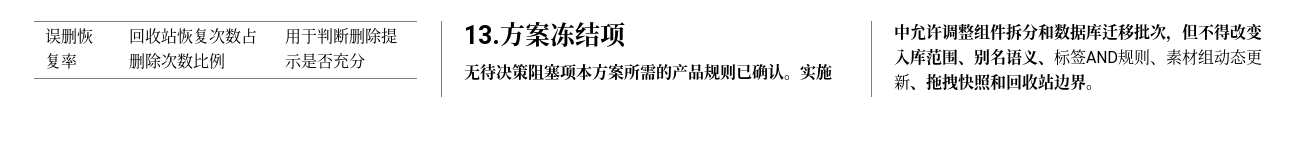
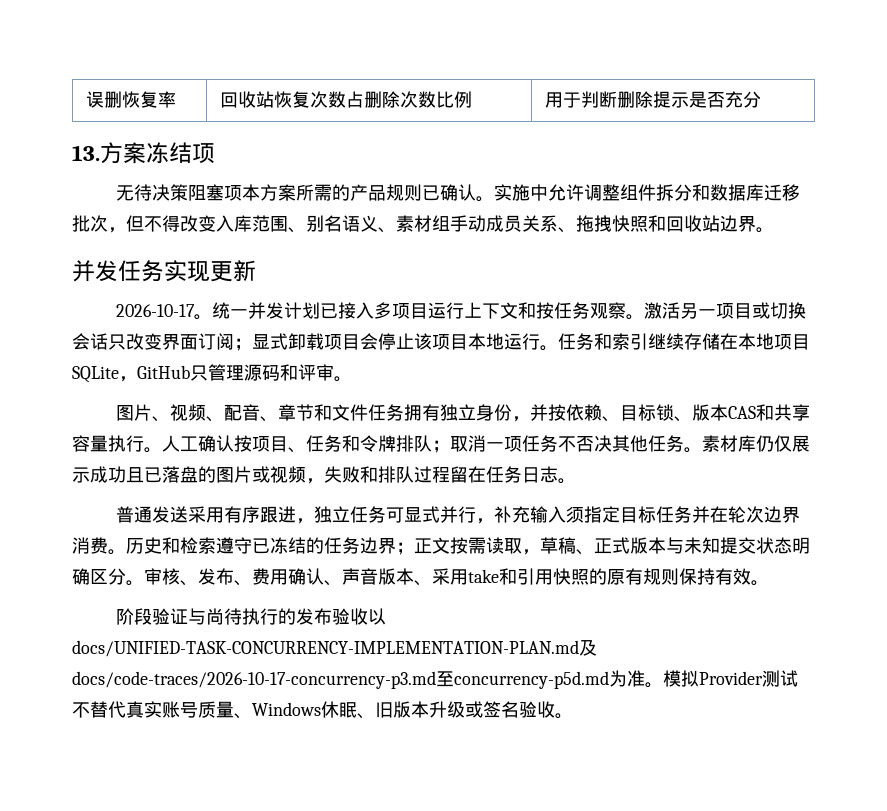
[1054,49,1262,66] [894,74,910,90] 标签AND规则、素材组动态更新 -> [396,215,558,232] 素材组手动成员关系
(1102, 87) none -> [72,260,256,282] [116,302,807,320] [72,333,810,351] [72,364,352,383] [116,404,811,422] [72,435,810,453] [72,466,576,484] [116,506,801,524] [72,537,810,555] [72,568,769,586] [116,608,387,625] [72,640,597,657] [72,670,798,689] [72,701,573,719] // 并发任务实现更新 // 2026-10-17。统一并发计划已接入多项目运行上下文和按任务观察。激活另一项目或切换会话只改变界面订阅；显式卸载项目会停止该项目本地运行。任务和索引继续存储在本地项目SQLite，GitHub只管理源码和评审。 // 图片、视频、配音、章节和文件任务拥有独立身份，并按依赖、目标锁、版本CAS和共享容量执行。人工确认按项目、任务和令牌排队；取消一项任务不否决其他任务。素材库仍仅展示成功且已落盘的图片或视频，失败和排队过程留在任务日志。 // 普通发送采用有序跟进，独立任务可显式并行，补充输入须指定目标任务并在轮次边界消费。历史和检索遵守已冻结的任务边界；正文按需读取，草稿、正式版本与未知提交状态明确区分。审核、发布、费用确认、声音版本、采用take和引用快照的原有规则保持有效。 // 阶段验证与尚待执行的发布验收以docs/UNIFIED-TASK-CONCURRENCY-IMPLEMENTATION-PLAN.md及docs/code-traces/2026-10-17-concurrency-p3.md至concurrency-p5d.md为准。模拟Provider测试不替代真实账号质量、Windows休眠、旧版本升级或签名验收。

